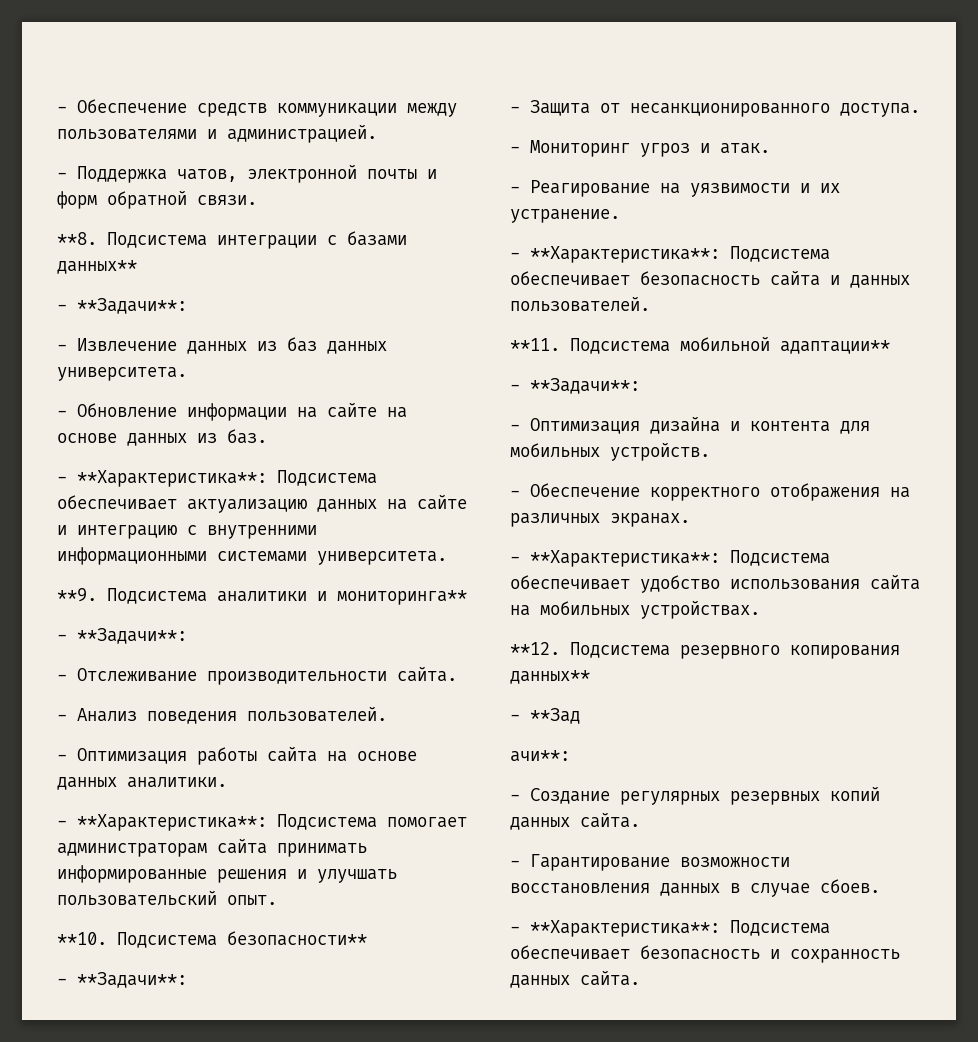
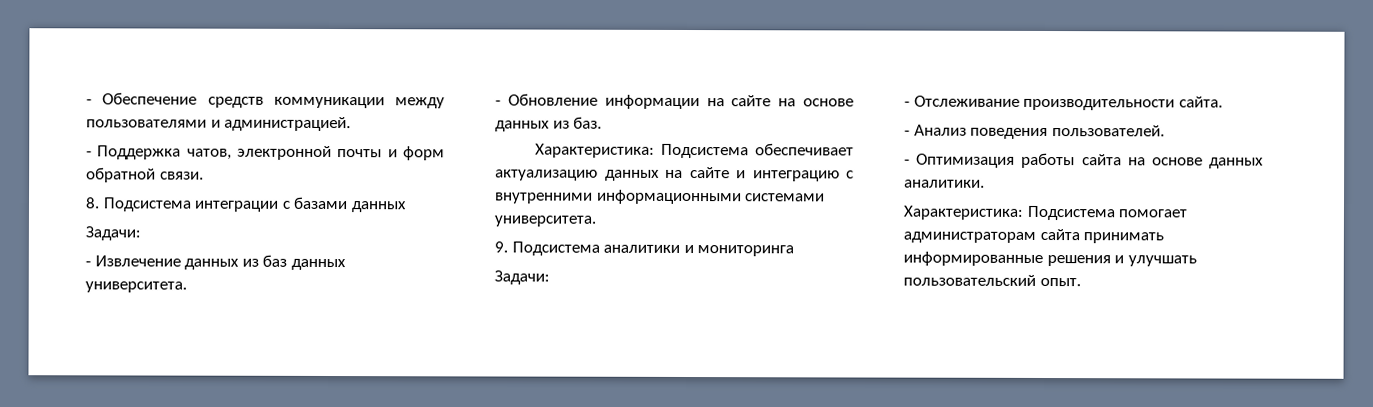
[57,232,97,245] **8. -> [85,197,100,209] 8.
[57,260,137,274] [57,298,187,314] данных** // - **Задачи**: -> [350,201,407,213] [85,226,141,241] данных // Задачи:
[57,470,267,487] - **Характеристика**: -> [535,143,656,158] Характеристика:
[57,588,97,602] **9. -> [494,241,508,253] 9.
[337,590,467,605] [57,628,187,644] мониторинга** // - **Задачи**: -> [697,245,795,257] [494,270,550,285] мониторинга // Задачи:
[57,814,267,831] - **Характеристика**: -> [903,205,1023,220] Характеристика:
[57,931,367,948] [57,972,187,988] [510,100,920,117] [510,140,770,157] [510,180,840,197] [510,209,620,223] [510,246,830,263] [510,270,910,288] [510,296,650,312] [510,336,890,354] [510,378,640,394] [510,416,870,434] [510,442,710,461] [510,483,910,501] [510,513,690,527] [510,550,830,567] [510,574,920,593] [510,600,760,619] [510,642,900,659] [510,670,590,684] [510,708,580,724] [510,750,570,762] [510,786,880,805] [510,812,640,830] [510,854,790,871] [510,879,880,897] [510,920,830,937] [510,945,900,963] [510,970,640,988] // **10. Подсистема безопасности** // - **Задачи**: // - Защита от несанкционированного доступа. // - Мониторинг угроз и атак. // - Реагирование на уязвимости и их устранение. // - **Характеристика**: Подсистема обеспечивает безопасность сайта и данных пользователей. // **11. Подсистема мобильной адаптации** // - **Задачи**: // - Оптимизация дизайна и контента для мобильных устройств. // - Обеспечение корректного отображения на различных экранах. // - **Характеристика**: Подсистема обеспечивает удобство использования сайта на мобильных устройствах. // **12. Подсистема резервного копирования данных** // - **Зад // ачи**: // - Создание регулярных резервных копий данных сайта. // - Гарантирование возможности восстановления данных в случае сбоев. // - **Характеристика**: Подсистема обеспечивает безопасность и сохранность данных сайта. -> (1081, 282) none

